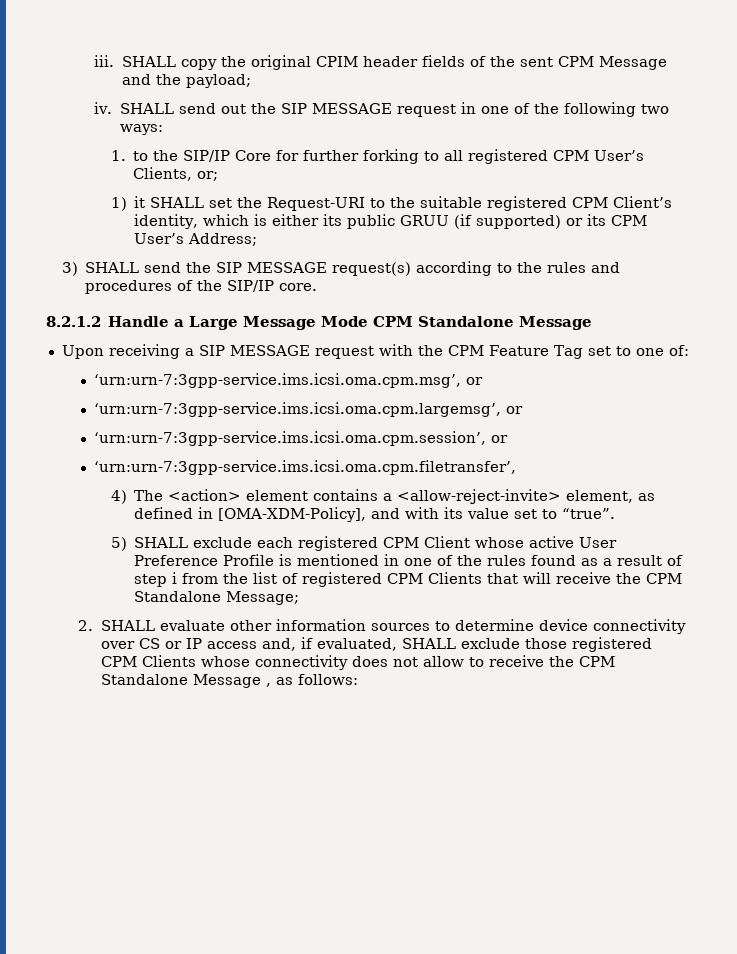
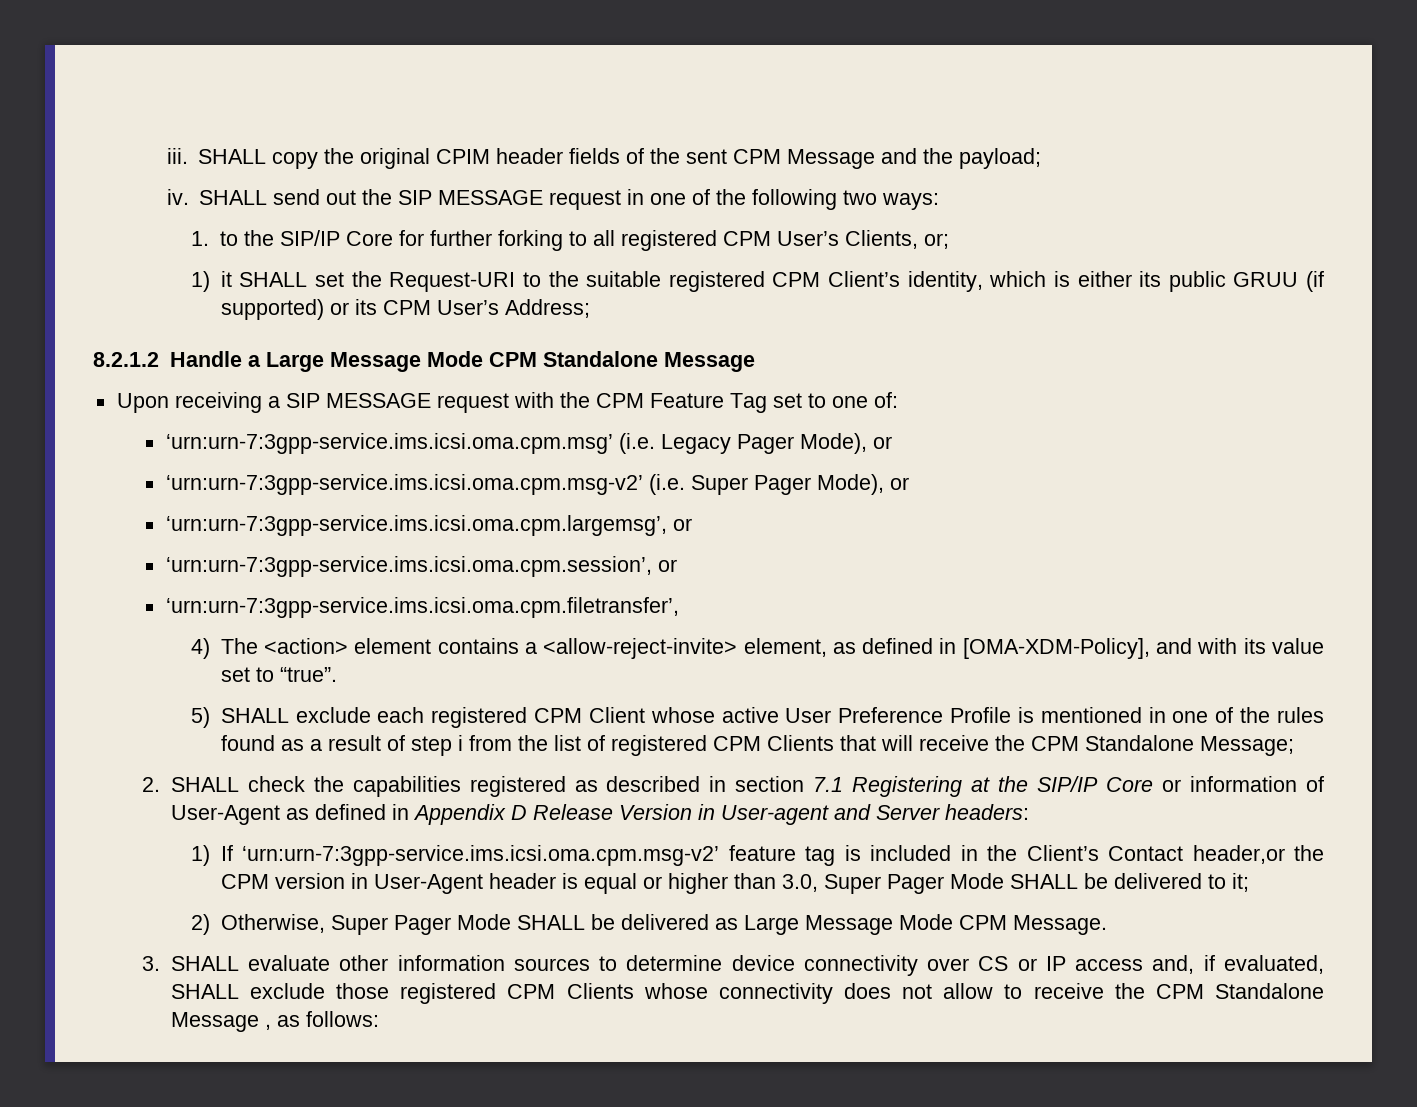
[62,261,621,276] [85,280,318,294] // 3) SHALL send the SIP MESSAGE request(s) according to the rules and procedures of the SIP/IP core. -> (590, 308) none
[94,373,462,388] ‘urn:urn-7:3gpp-service.ims.icsi.oma.cpm.msg’, -> [165,433,892,454] [165,474,884,495] ‘urn:urn-7:3gpp-service.ims.icsi.oma.cpm.msg’ (i.e. Legacy Pager Mode), or // ‘urn:urn-7:3gpp-service.ims.icsi.oma.cpm.msg-v2’ (i.e. Super Pager Mode),
(155, 625) none -> [247,776,1325,797] [170,804,1029,825] [190,845,1325,866] [220,873,1249,894] [190,914,1107,935] [141,956,239,971] check the capabilities registered as described in section 7.1 Registering at the SIP/IP Core or information of User-Agent as defined in Appendix D Release Version in User-agent and Server headers: // 1) If ‘urn:urn-7:3gpp-service.ims.icsi.oma.cpm.msg-v2’ feature tag is included in the Client’s Contact header,or the CPM version in User-Agent header is equal or higher than 3.0, Super Pager Mode SHALL be delivered to it; // 2) Otherwise, Super Pager Mode SHALL be delivered as Large Message Mode CPM Message. // 3. SHALL

